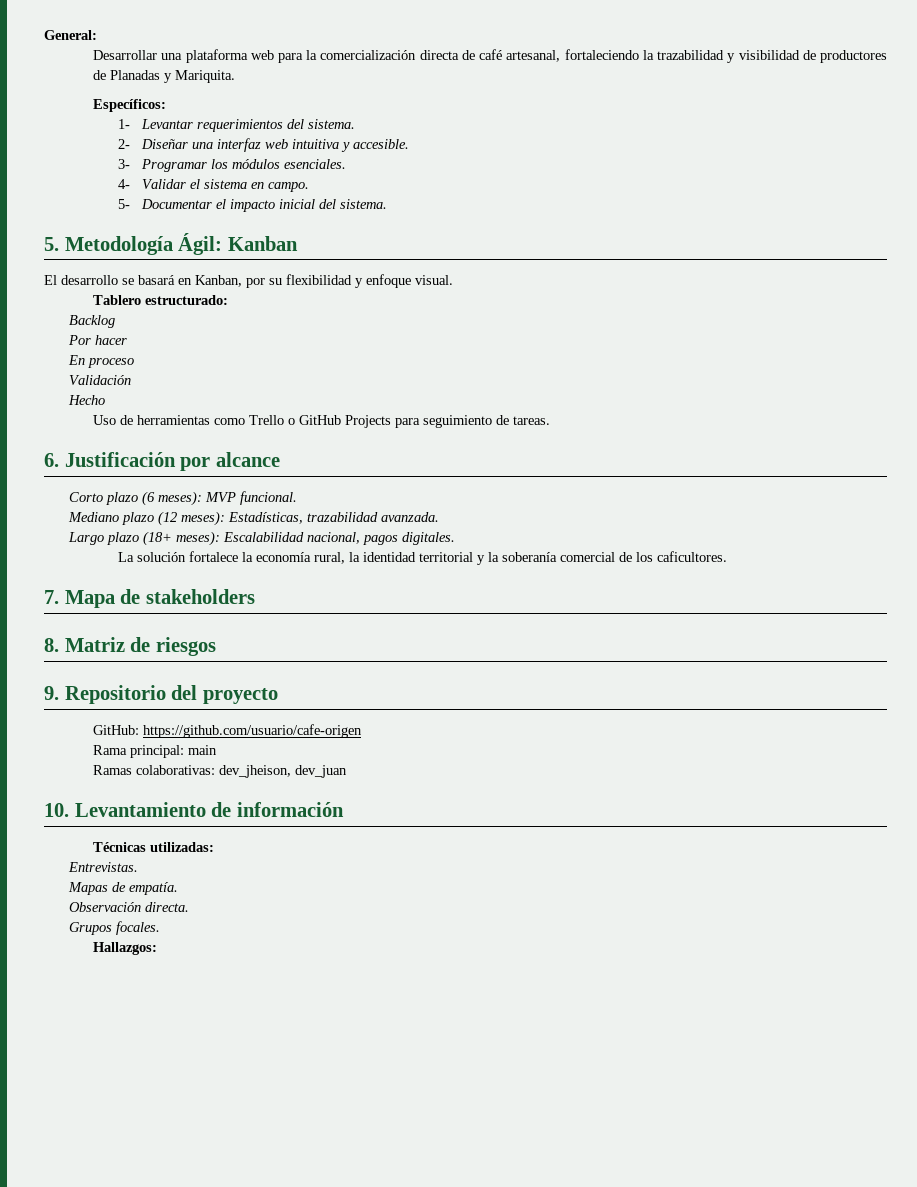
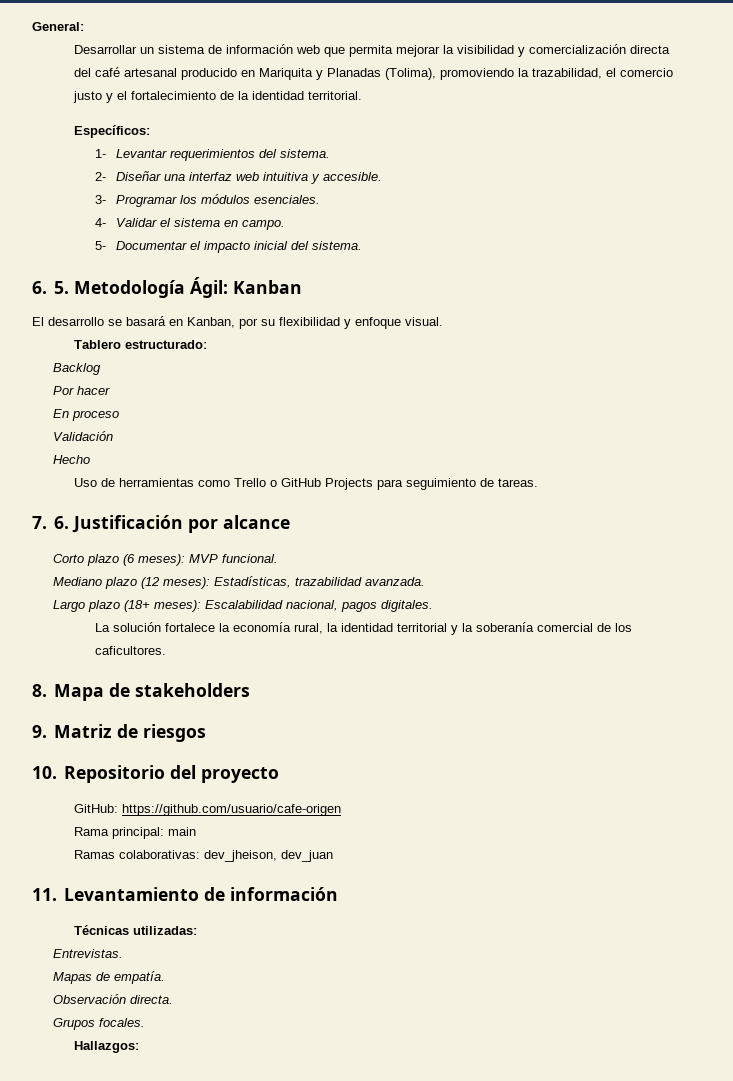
[161,49,888,63] [93,70,236,83] una plataforma web para la comercialización directa de café artesanal, fortaleciendo la trazabilidad y visibilidad de productores de Planadas y Mariquita. -> [139,44,670,57] [73,67,673,80] [72,91,362,103] un sistema de información web que permita mejorar la visibilidad y comercialización directa del café artesanal producido en Mariquita y Planadas (Tolima), promoviendo la trazabilidad, el comercio justo y el fortalecimiento de la identidad territorial.
(388, 204) none -> [32,281,47,294] 6.
(551, 420) none -> [32,516,47,529] 7.
[44,590,59,604] 7. -> [32,684,47,697] 8.
[44,638,59,652] 8. -> [32,725,47,738] 9.
[44,686,59,700] 9. -> [32,766,57,779] 10.
[44,803,69,817] 10. -> [32,888,57,901] 11.

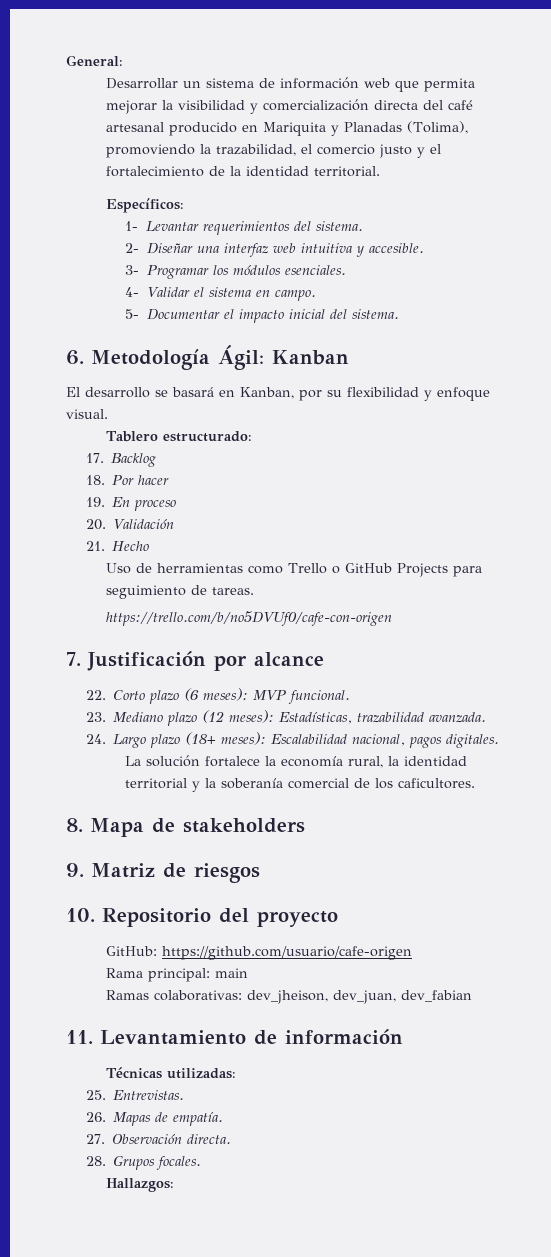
[53,281,69,294] 5. -> (84, 357) none
(207, 344) none -> [85,453,104,463] 17.
(101, 369) none -> [85,475,105,485] 18.
(110, 390) none -> [85,497,105,507] 19.
(119, 415) none -> [85,519,106,530] 20.
(113, 436) none -> [85,541,105,551] 21.
(538, 482) none -> [105,611,392,626] // https://trello.com/b/no5DVUf0/cafe-con-origen
[53,516,69,529] 6. -> (81, 659) none
(290, 522) none -> [85,690,106,700] 22.
(278, 558) none -> [85,712,106,722] 23.
(425, 581) none -> [85,734,106,744] 24.
[280,850,333,862] dev_juan -> [332,990,472,1004] dev_juan, dev_fabian
(197, 930) none -> [85,1090,106,1100] 25.
(123, 953) none -> [85,1112,106,1122] 26.
(165, 977) none -> [85,1134,105,1144] 27.
(173, 999) none -> [85,1156,106,1166] 28.

